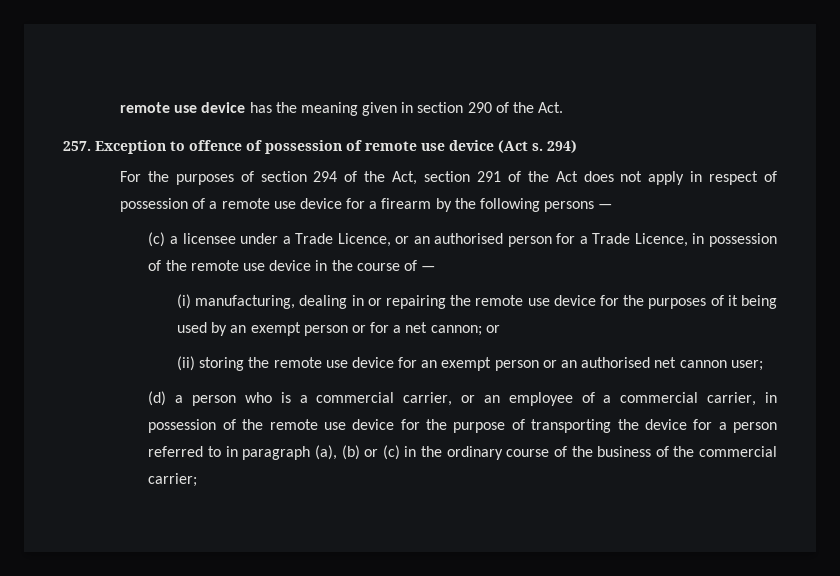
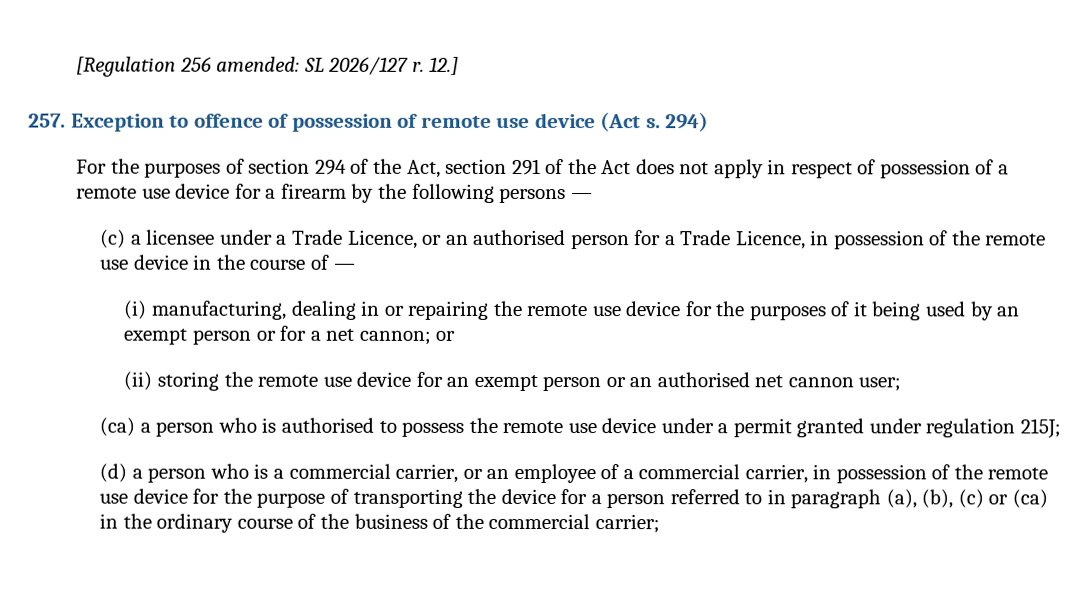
[119,102,564,116] remote use device has the meaning given in section 290 of the Act. -> [76,56,460,77] [Regulation 256 amended: SL 2026/127 r. 12.]
(763, 365) none -> [99,417,1061,439] // (ca) a person who is authorised to possess the remote use device under a permit granted under regulation 215J;
[341,445,400,460] (b) or (c) -> [921,489,1049,509] (b), (c) or (ca)

